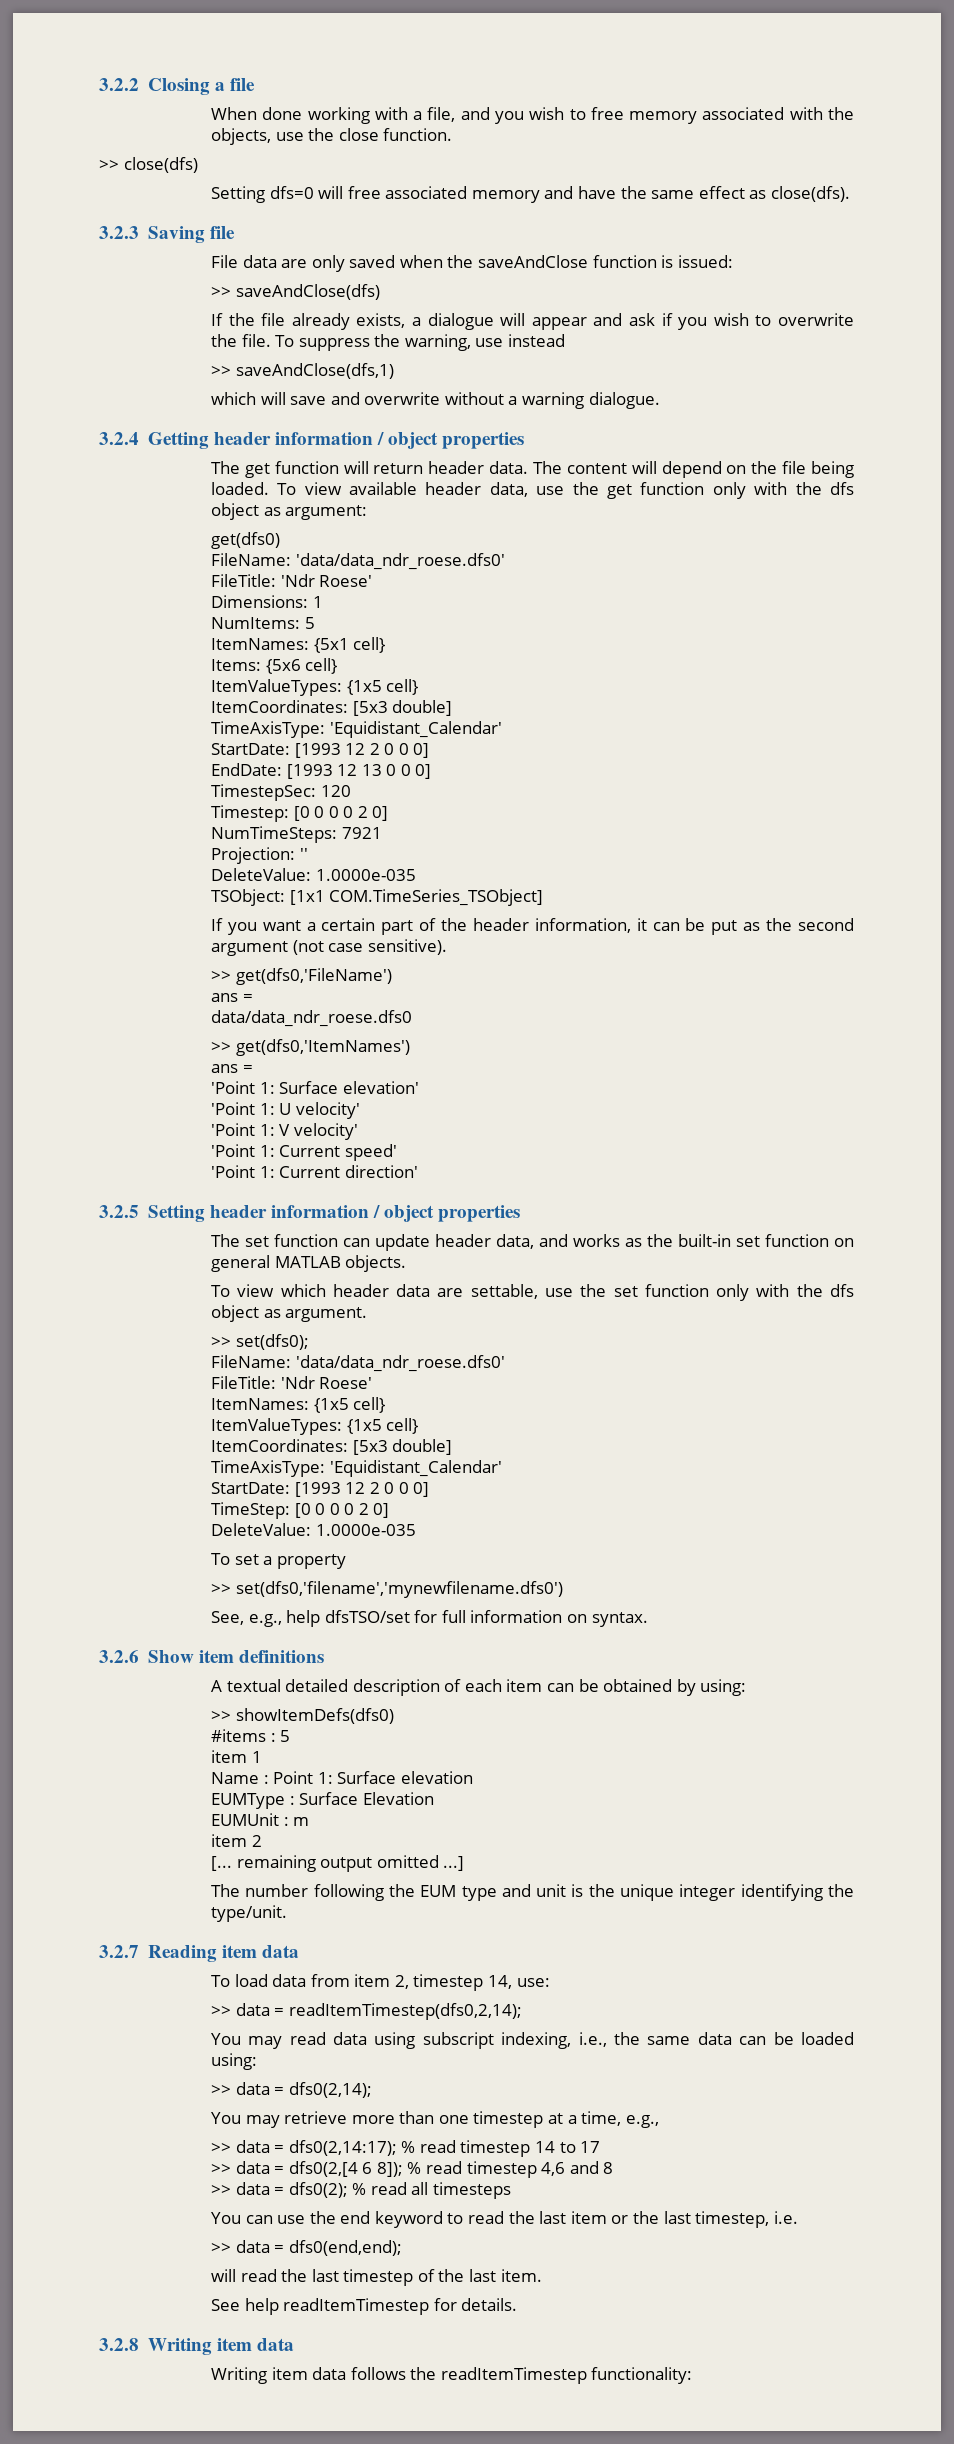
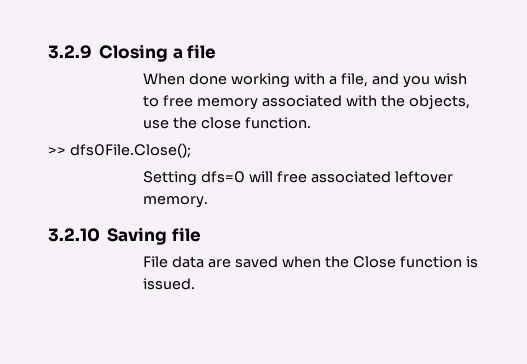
[99,78,139,91] 3.2.2 -> [48,45,92,59] 3.2.9
[123,157,198,173] close(dfs) -> [69,143,191,158] dfs0File.Close();
[471,186,851,203] [99,226,139,239] memory and have the same effect as close(dfs). // 3.2.3 -> [394,171,453,183] [143,196,209,208] [48,228,100,242] leftover memory. // 3.2.10
[311,255,345,272] only -> (232, 263) none
[478,255,589,268] saveAndClose -> [352,256,396,268] Close
[677,255,733,268] [210,284,380,300] [210,313,854,330] [210,334,566,351] [210,363,394,379] [210,392,660,409] [99,432,525,449] [210,461,855,478] [210,482,855,499] [210,503,368,520] [210,532,280,549] [210,553,505,570] [210,574,373,587] [210,595,323,608] [210,617,315,629] [210,637,386,653] [210,658,338,674] [210,679,419,696] [210,700,453,716] [210,721,502,738] [210,743,430,758] [210,763,432,779] [210,784,351,801] [210,805,389,822] [210,826,382,843] [210,847,308,864] [210,868,416,881] [210,889,544,906] [210,918,854,935] [210,939,447,956] [210,968,392,985] [210,993,253,1002] [210,1010,412,1027] [210,1039,410,1056] [210,1064,253,1073] [210,1081,419,1094] [210,1102,360,1119] [210,1123,358,1140] [210,1144,397,1161] [210,1165,418,1178] [99,1205,521,1222] [210,1234,855,1251] [210,1255,407,1272] [210,1284,855,1301] [210,1305,368,1322] [210,1334,309,1350] [210,1355,505,1372] [210,1376,373,1389] [210,1397,386,1413] [210,1418,419,1435] [210,1439,453,1455] [210,1460,502,1477] [210,1482,430,1497] [210,1502,390,1519] [210,1523,416,1536] [210,1553,346,1569] [210,1581,563,1598] [210,1610,648,1627] [99,1650,324,1663] [210,1679,747,1696] [210,1708,394,1724] [210,1729,291,1742] [210,1750,262,1763] [210,1771,473,1784] [210,1792,434,1809] [210,1813,310,1826] [210,1834,262,1847] [210,1855,465,1872] [210,1884,855,1901] [210,1905,287,1922] [99,1945,299,1962] [210,1974,550,1991] [210,2003,522,2020] [210,2032,855,2049] [210,2053,257,2070] [210,2082,372,2098] [210,2111,659,2128] [210,2140,601,2157] [210,2161,614,2178] [210,2182,512,2199] [210,2211,798,2228] [210,2240,402,2256] [210,2269,542,2286] [210,2298,518,2315] [99,2338,294,2355] [210,2367,693,2384] issued: // >> saveAndClose(dfs) // If the file already exists, a dialogue will appear and ask if you wish to overwrite the file. To suppress the warning, use instead // >> saveAndClose(dfs,1) // which will save and overwrite without a warning dialogue. // 3.2.4 Getting header information / object properties // The get function will return header data. The content will depend on the file being loaded. To view available header data, use the get function only with the dfs object as argument: // get(dfs0) // FileName: 'data/data_ndr_roese.dfs0' // FileTitle: 'Ndr Roese' // Dimensions: 1 // NumItems: 5 // ItemNames: {5x1 cell} // Items: {5x6 cell} // ItemValueTypes: {1x5 cell} // ItemCoordinates: [5x3 double] // TimeAxisType: 'Equidistant_Calendar' // StartDate: [1993 12 2 0 0 0] // EndDate: [1993 12 13 0 0 0] // TimestepSec: 120 // Timestep: [0 0 0 0 2 0] // NumTimeSteps: 7921 // Projection: '' // DeleteValue: 1.0000e-035 // TSObject: [1x1 COM.TimeSeries_TSObject] // If you want a certain part of the header information, it can be put as the second argument (not case sensitive). // >> get(dfs0,'FileName') // ans = // data/data_ndr_roese.dfs0 // >> get(dfs0,'ItemNames') // ans = // 'Point 1: Surface elevation' // 'Point 1: U velocity' // 'Point 1: V velocity' // 'Point 1: Current speed' // 'Point 1: Current direction' // 3.2.5 Setting header information / object properties // The set function can update header data, and works as the built-in set function on general MATLAB objects. // To view which header data are settable, use the set function only with the dfs object as argument. // >> set(dfs0); // FileName: 'data/data_ndr_roese.dfs0' // FileTitle: 'Ndr Roese' // ItemNames: {1x5 cell} // ItemValueTypes: {1x5 cell} // ItemCoordinates: [5x3 double] // TimeAxisType: 'Equidistant_Calendar' // StartDate: [1993 12 2 0 0 0] // TimeStep: [0 0 0 0 2 0] // DeleteValue: 1.0000e-035 // To set a property // >> set(dfs0,'filename','mynewfilename.dfs0') // See, e.g., help dfsTSO/set for full information on syntax. // 3.2.6 Show item definitions // A textual detailed description of each item can be obtained by using: // >> showItemDefs(dfs0) // #items : 5 // item 1 // Name : Point 1: Surface elevation // EUMType : Surface Elevation // EUMUnit : m // item 2 // [... remaining output omitted ...] // The number following the EUM type and unit is the unique integer identifying the type/unit. // 3.2.7 Reading item data // To load data from item 2, timestep 14, use: // >> data = readItemTimestep(dfs0,2,14); // You may read data using subscript indexing, i.e., the same data can be loaded using: // >> data = dfs0(2,14); // You may retrieve more than one timestep at a time, e.g., // >> data = dfs0(2,14:17); % read timestep 14 to 17 // >> data = dfs0(2,[4 6 8]); % read timestep 4,6 and 8 // >> data = dfs0(2); % read all timesteps // You can use the end keyword to read the last item or the last timestep, i.e. // >> data = dfs0(end,end); // will read the last timestep of the last item. // See help readItemTimestep for details. // 3.2.8 Writing item data // Writing item data follows the readItemTimestep functionality: -> [143,278,196,290] issued.

